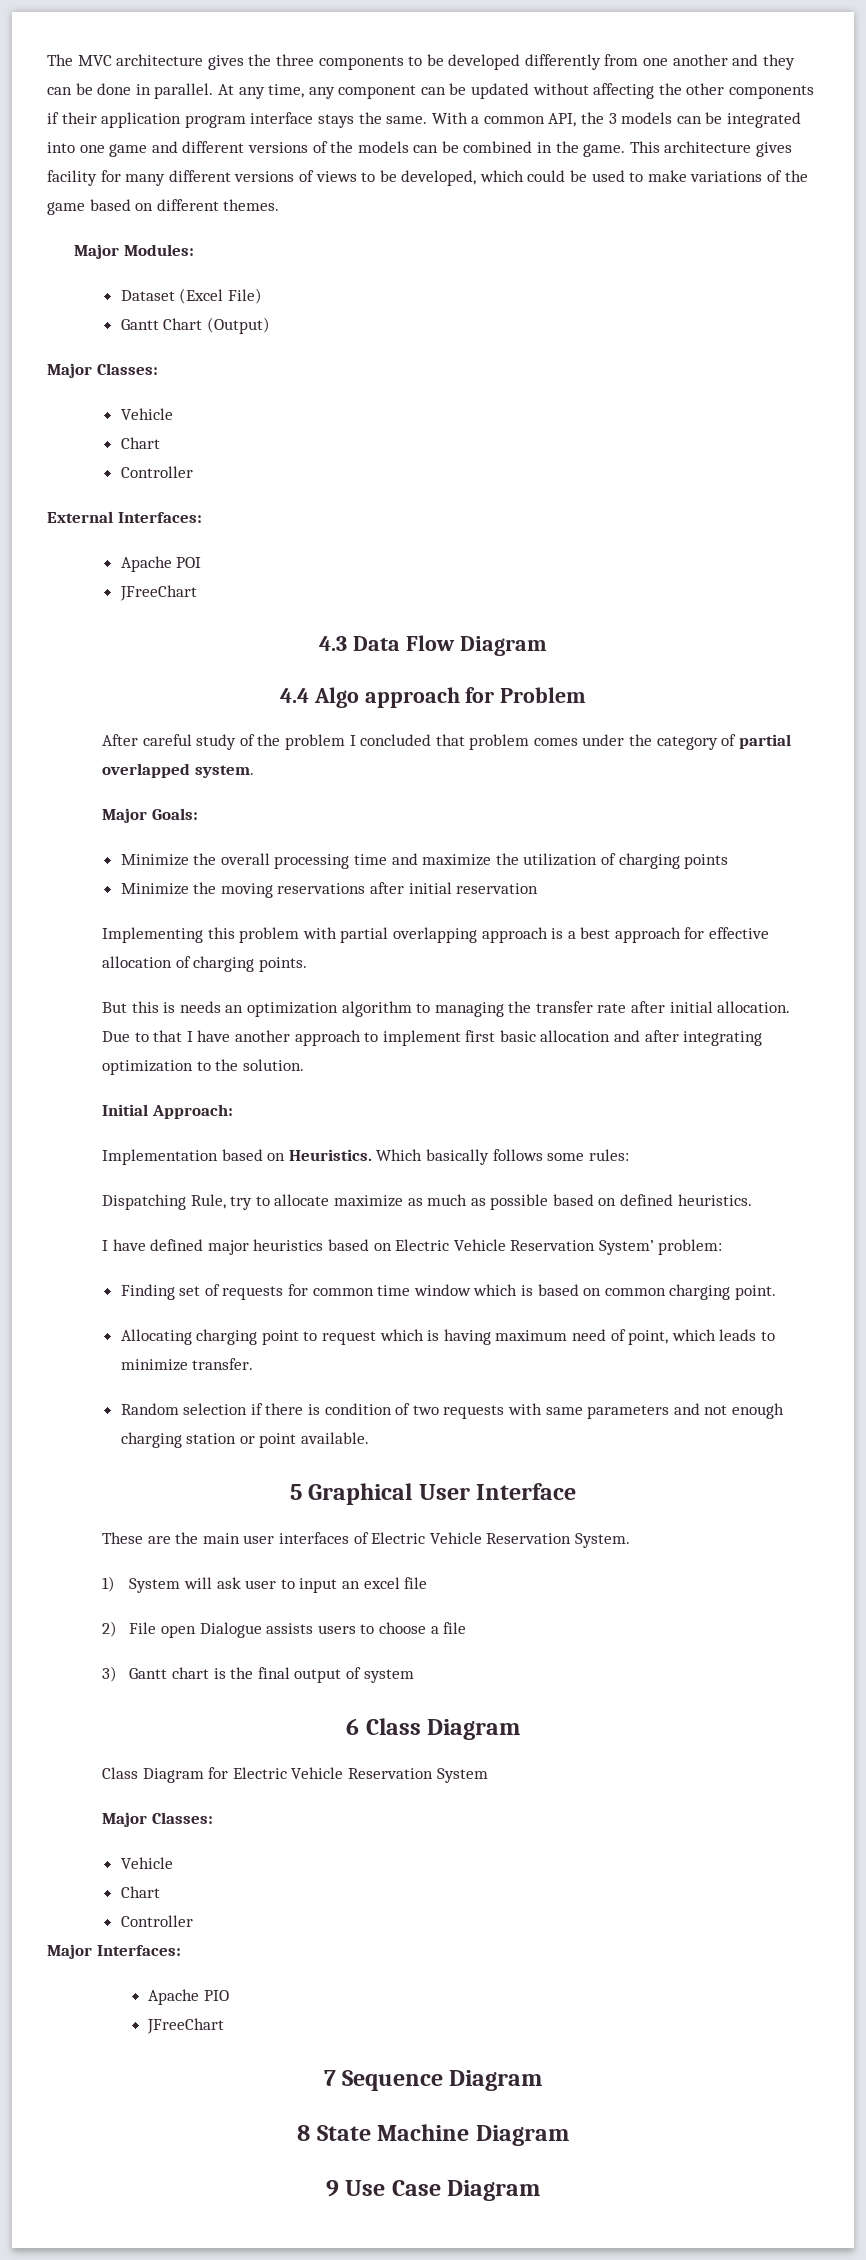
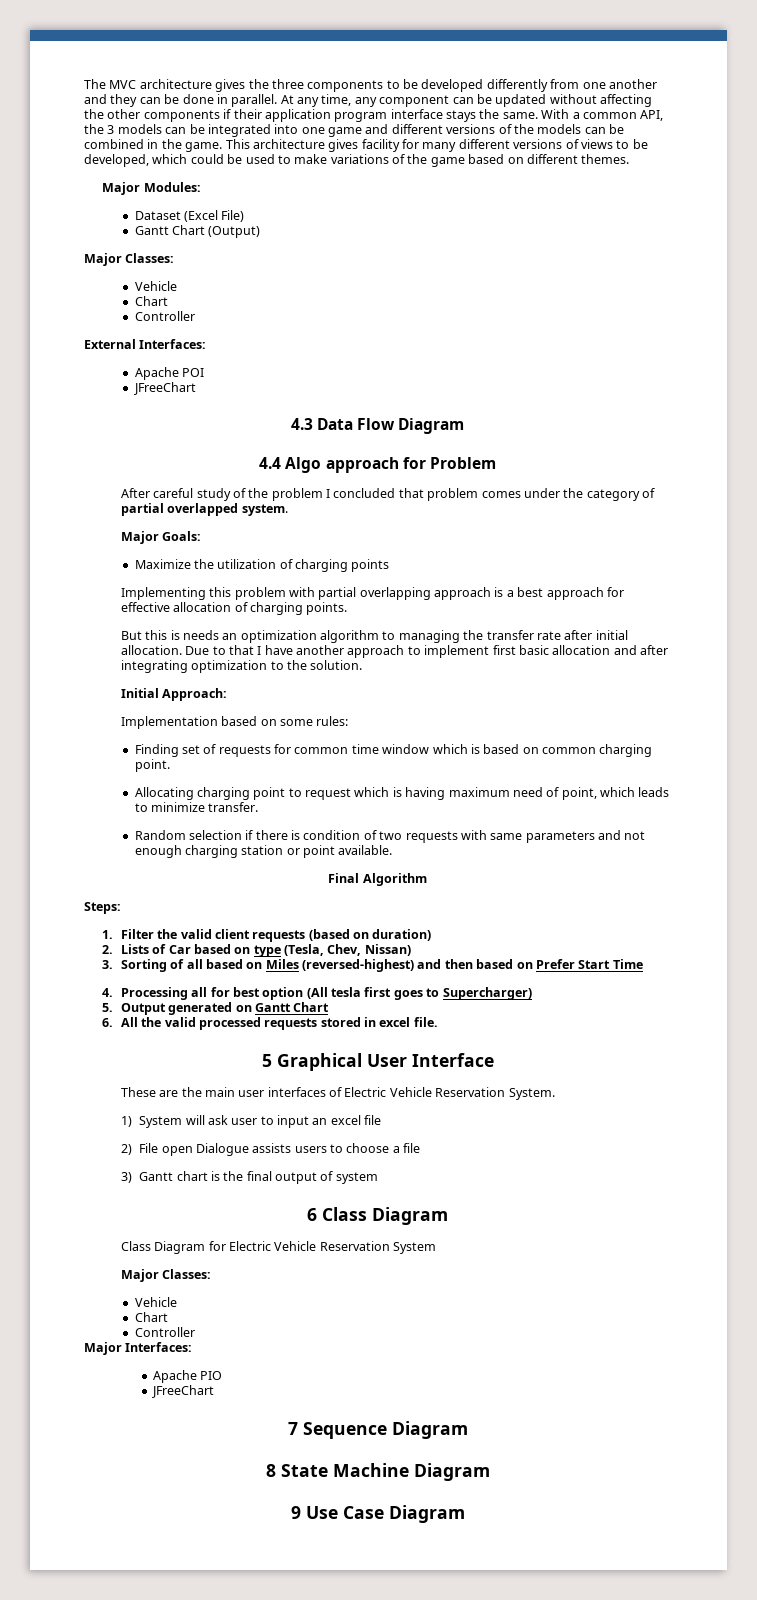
[120,853,492,869] Minimize the overall processing time and maximize -> [134,559,191,569] Maximize
[120,882,539,898] // Minimize the moving reservations after initial reservation -> (390, 565) none
[288,1149,629,1165] [101,1194,752,1210] [101,1239,723,1255] Heuristics. Which basically follows some rules: // Dispatching Rule, try to allocate maximize as much as possible based on defined heuristics. // I have defined major heuristics based on Electric Vehicle Reservation System’ problem: -> [279,716,349,726] some rules:
(370, 1438) none -> [328,873,427,886] [84,902,121,914] [102,929,432,942] [102,944,411,957] [102,959,643,972] [102,987,532,1000] [102,1002,330,1015] [102,1017,438,1030] // Final Algorithm // Steps: // 1. Filter the valid client requests (based on duration) // 2. Lists of Car based on type (Tesla, Chev, Nissan) // 3. Sorting of all based on Miles (reversed-highest) and then based on Prefer Start Time // 4. Processing all for best option (All tesla first goes to Supercharger) // 5. Output generated on Gantt Chart // 6. All the valid processed requests stored in excel file.

